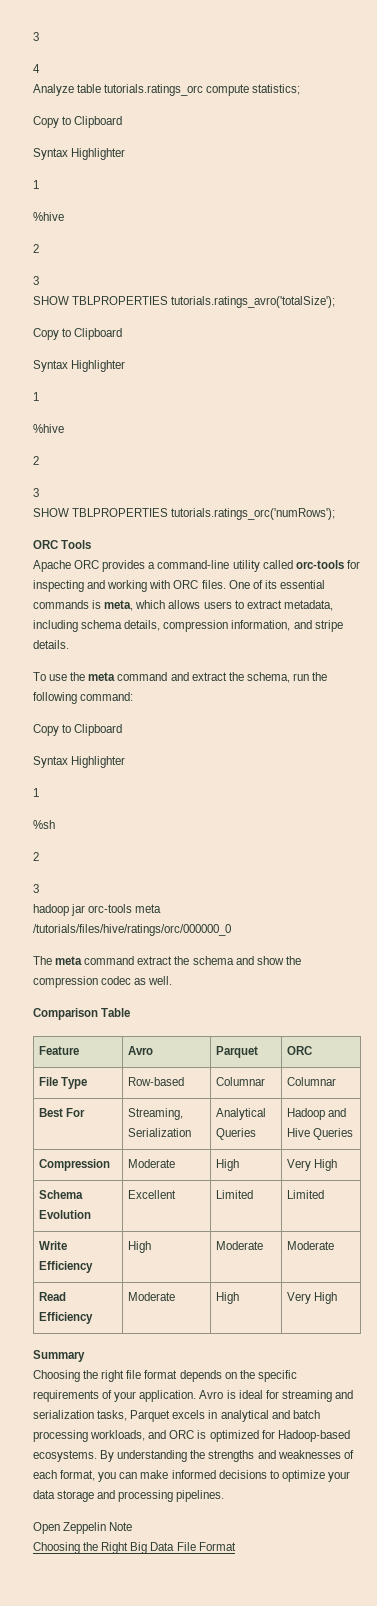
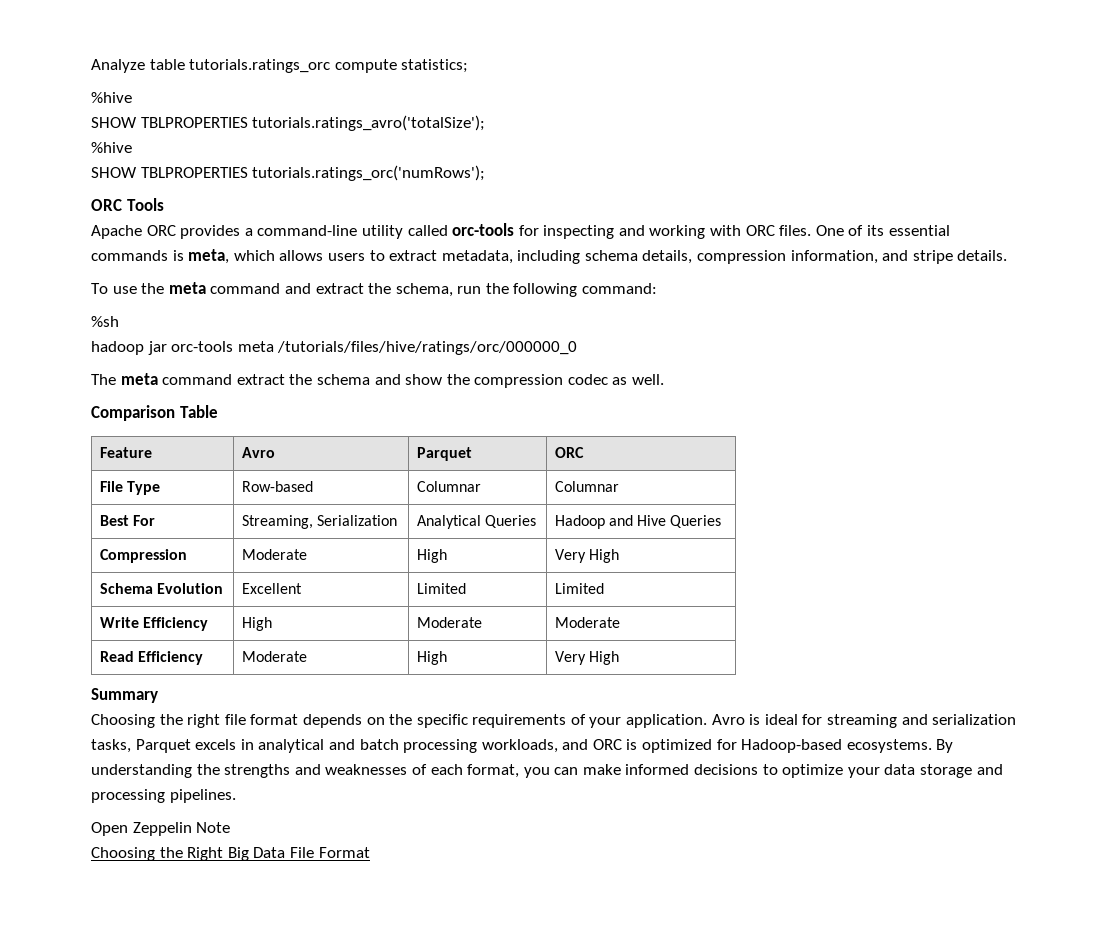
[33,32,39,41] [33,64,40,73] 3 // 4 // -> (91, 66) none
[33,116,123,128] [33,148,126,160] [33,180,39,189] [33,212,64,221] [33,244,39,253] [33,276,39,285] // Copy to Clipboard // Syntax Highlighter // 1 // %hive // 2 // 3 -> [91,92,132,103] // %hive
[33,328,123,340] [33,360,126,372] [33,392,39,401] [33,424,64,433] [33,456,39,465] [33,488,39,497] // Copy to Clipboard // Syntax Highlighter // 1 // %hive // 2 // 3 -> [91,142,132,153] // %hive
[33,724,123,736] [33,756,126,768] [33,788,39,797] // Copy to Clipboard // Syntax Highlighter // 1 -> (658, 288) none
[33,852,39,861] [33,884,39,893] // 2 // 3 -> (119, 321) none

